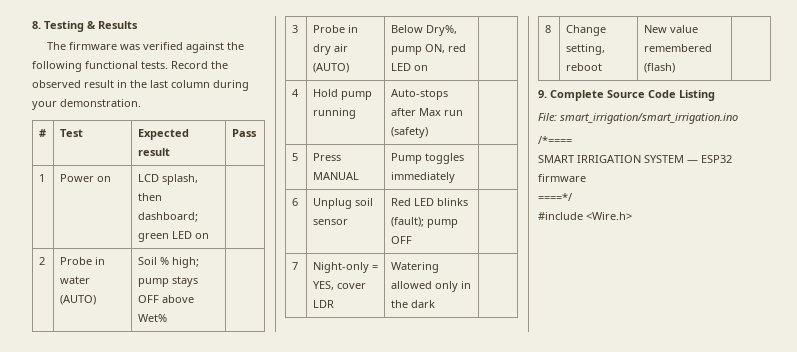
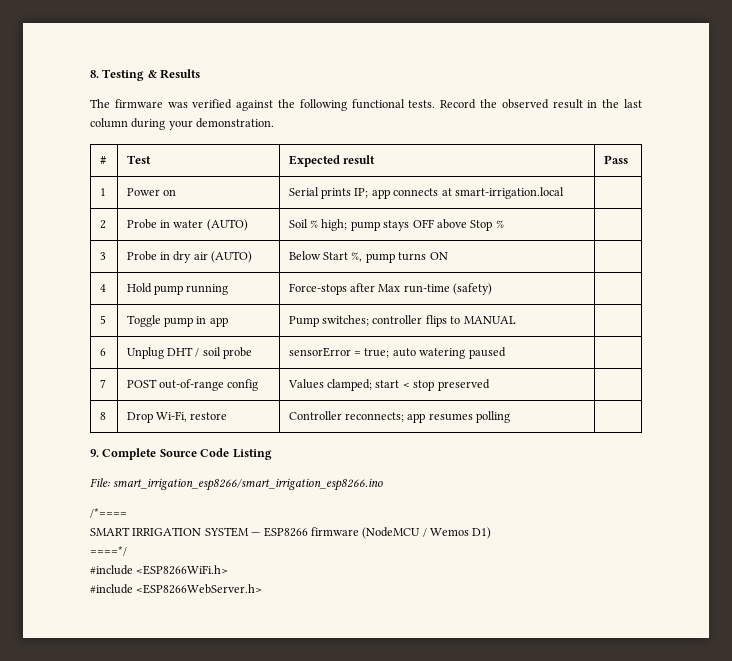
[137,174,198,185] [137,193,162,201] [137,212,198,222] [137,231,209,242] LCD splash, then dashboard; green LED on -> [288,187,564,199] Serial prints IP; app connects at smart-irrigation.local
[137,314,167,322] Wet% -> [470,220,504,231] Stop %
[425,25,457,36] [390,44,466,55] [390,63,428,71] Dry%, pump ON, red LED on -> [323,252,448,263] Start %, pump turns ON
[390,89,448,100] Auto-stops -> [288,283,347,295] Force-stops
[443,110,463,116] run -> [403,284,450,293] run-time
[312,153,341,161] [312,172,359,180] [390,153,464,164] [390,172,455,183] [291,198,298,206] [312,198,373,209] [312,219,348,225] [390,198,468,206] [390,217,458,228] [390,236,412,244] [291,262,298,270] [312,262,378,273] [312,281,366,290] [312,300,334,308] [390,262,439,273] [390,281,471,292] [390,300,435,308] [544,25,551,33] [565,25,606,36] [565,44,605,55] [565,63,602,71] [643,25,698,33] [643,44,712,52] [643,63,675,73] Press MANUAL | Pump toggles immediately | // 6 | Unplug soil sensor | Red LED blinks (fault); pump OFF | // 7 | Night-only = YES, cover LDR | Watering allowed only in the dark | // 8 | Change setting, reboot | New value remembered (flash) -> [126,315,228,327] [288,315,516,327] [99,348,106,356] [126,347,253,359] [288,347,506,359] [99,379,106,388] [126,379,259,391] [287,379,490,391] [99,412,106,420] [126,411,228,423] [288,411,511,423] Toggle pump in app | Pump switches; controller flips to MANUAL | // 6 | Unplug DHT / soil probe | sensorError = true; auto watering paused | // 7 | POST out-of-range config | Values clamped; start < stop preserved | // 8 | Drop Wi-Fi, restore | Controller reconnects; app resumes polling
[560,113,738,124] smart_irrigation/smart_irrigation.ino -> [113,478,384,491] smart_irrigation_esp8266/smart_irrigation_esp8266.ino
[701,155,732,163] [538,174,586,182] ESP32 firmware -> [263,527,492,539] ESP8266 firmware (NodeMCU / Wemos D1)
[586,212,632,220] <Wire.h> -> [136,565,229,575] [90,584,263,594] <ESP8266WiFi.h> // #include <ESP8266WebServer.h>

